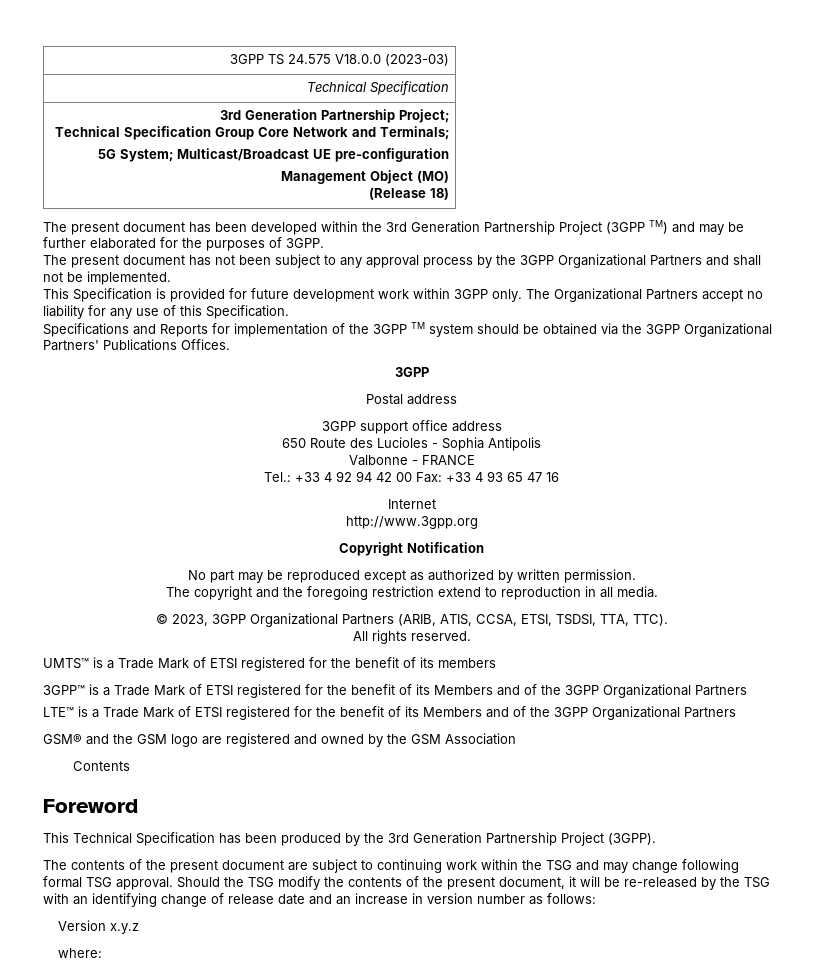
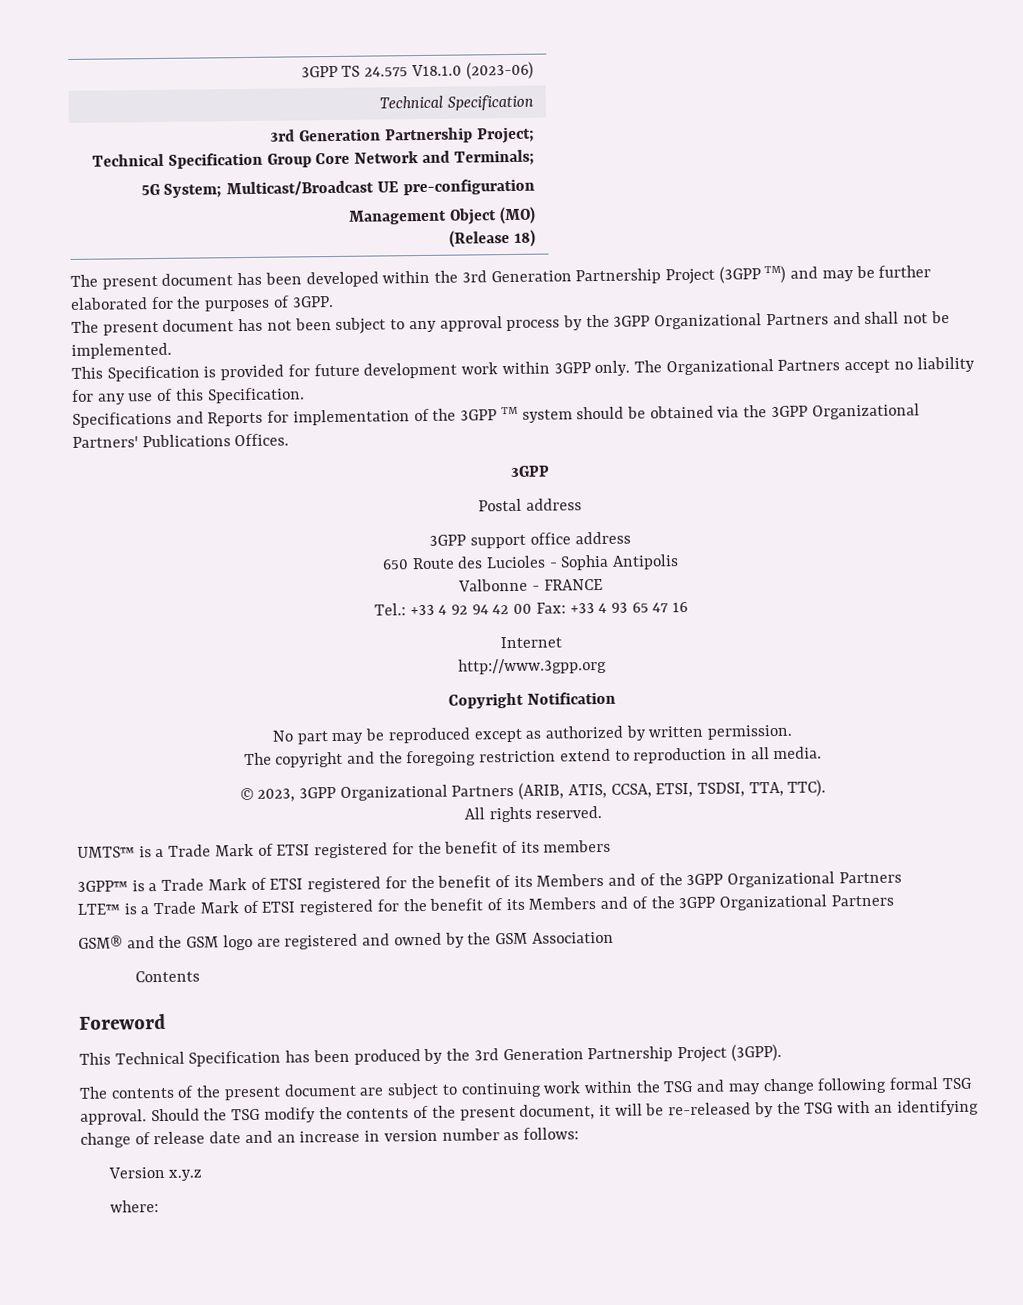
[334,54,449,66] V18.0.0 (2023-03) -> [410,61,534,80] V18.1.0 (2023-06)

